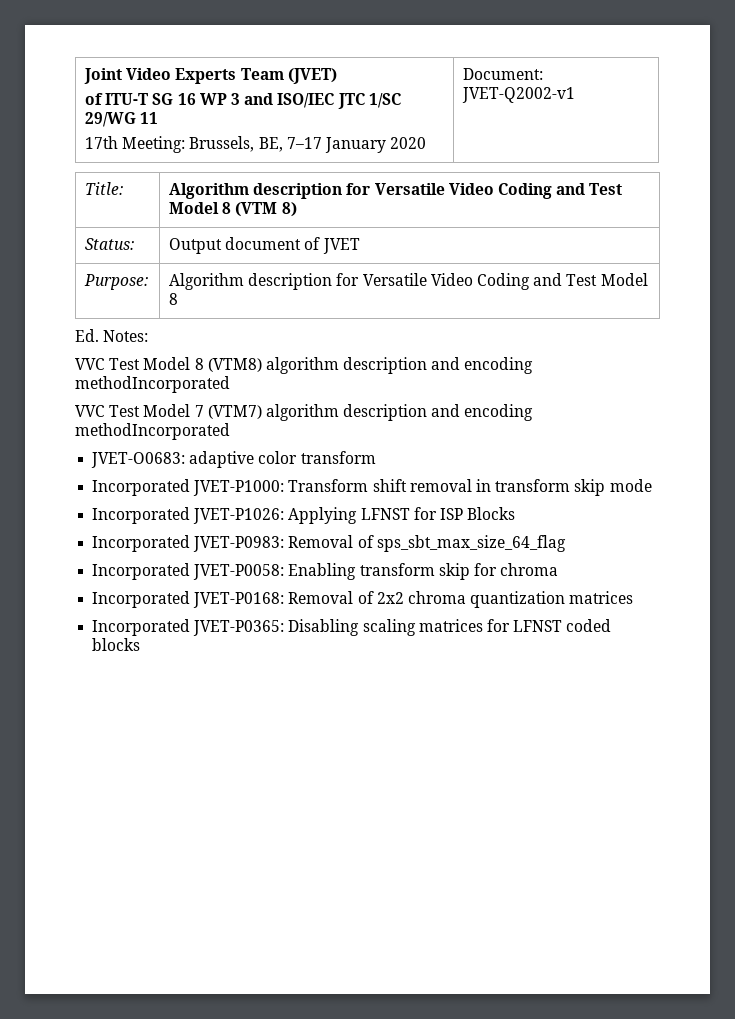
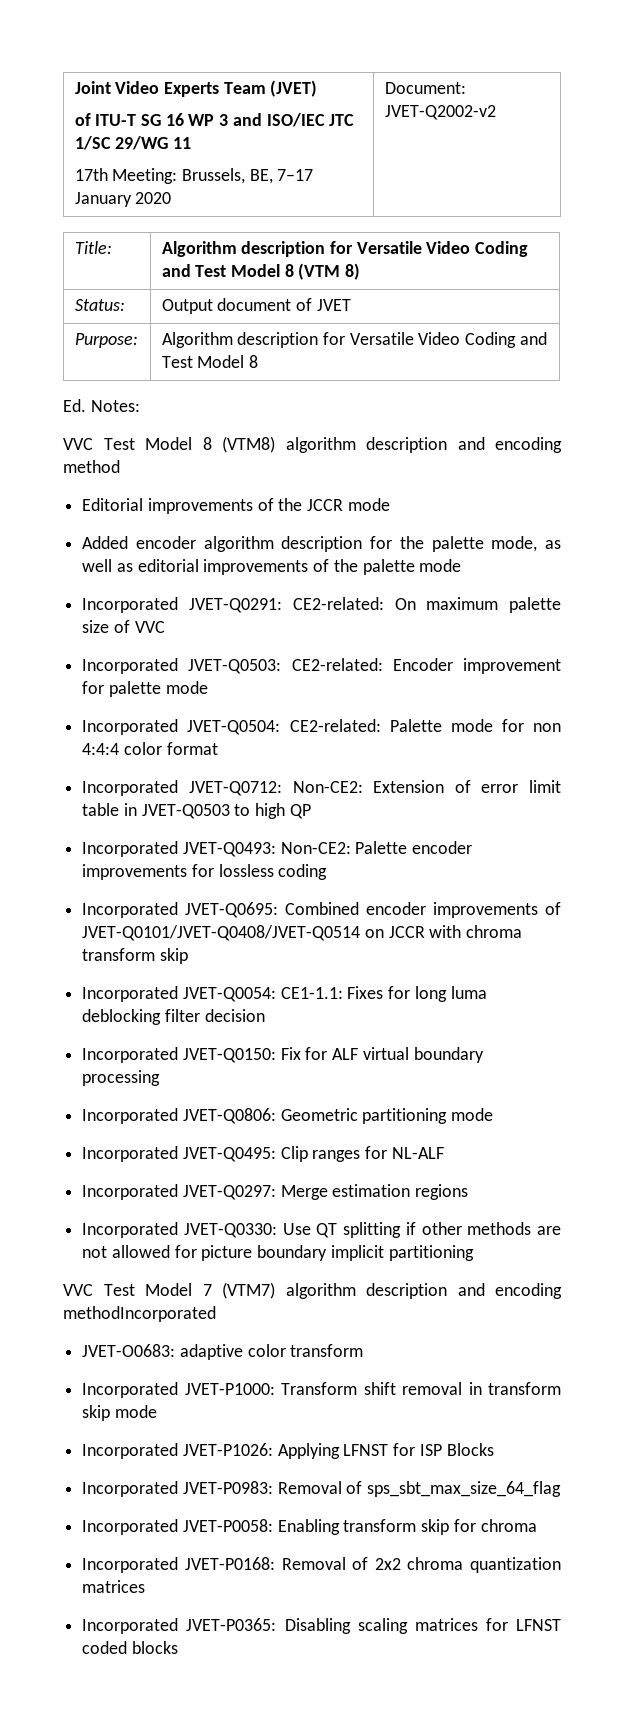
[462,87,576,103] JVET-Q2002-v1 -> [384,105,496,120] JVET-Q2002-v2
[75,376,230,393] methodIncorporated -> [63,460,120,473] [82,498,390,514] [82,536,561,552] [82,559,462,575] [82,597,561,613] [82,620,165,633] [82,658,561,674] [82,681,208,697] [82,719,561,735] [82,742,218,755] [82,780,561,796] [82,803,311,819] [82,841,473,857] [82,864,328,880] [82,902,561,918] [82,925,523,941] [82,948,188,964] [82,986,487,1002] [82,1009,265,1025] [82,1047,484,1063] [82,1070,161,1086] [82,1108,494,1124] [82,1146,444,1162] [82,1184,469,1200] [82,1222,561,1238] [82,1245,474,1261] method // Editorial improvements of the JCCR mode // Added encoder algorithm description for the palette mode, as well as editorial improvements of the palette mode // Incorporated JVET-Q0291: CE2-related: On maximum palette size of VVC // Incorporated JVET-Q0503: CE2-related: Encoder improvement for palette mode // Incorporated JVET-Q0504: CE2-related: Palette mode for non 4:4:4 color format // Incorporated JVET-Q0712: Non-CE2: Extension of error limit table in JVET-Q0503 to high QP // Incorporated JVET-Q0493: Non-CE2: Palette encoder improvements for lossless coding // Incorporated JVET-Q0695: Combined encoder improvements of JVET-Q0101/JVET-Q0408/JVET-Q0514 on JCCR with chroma transform skip // Incorporated JVET-Q0054: CE1-1.1: Fixes for long luma deblocking filter decision // Incorporated JVET-Q0150: Fix for ALF virtual boundary processing // Incorporated JVET-Q0806: Geometric partitioning mode // Incorporated JVET-Q0495: Clip ranges for NL-ALF // Incorporated JVET-Q0297: Merge estimation regions // Incorporated JVET-Q0330: Use QT splitting if other methods are not allowed for picture boundary implicit partitioning

